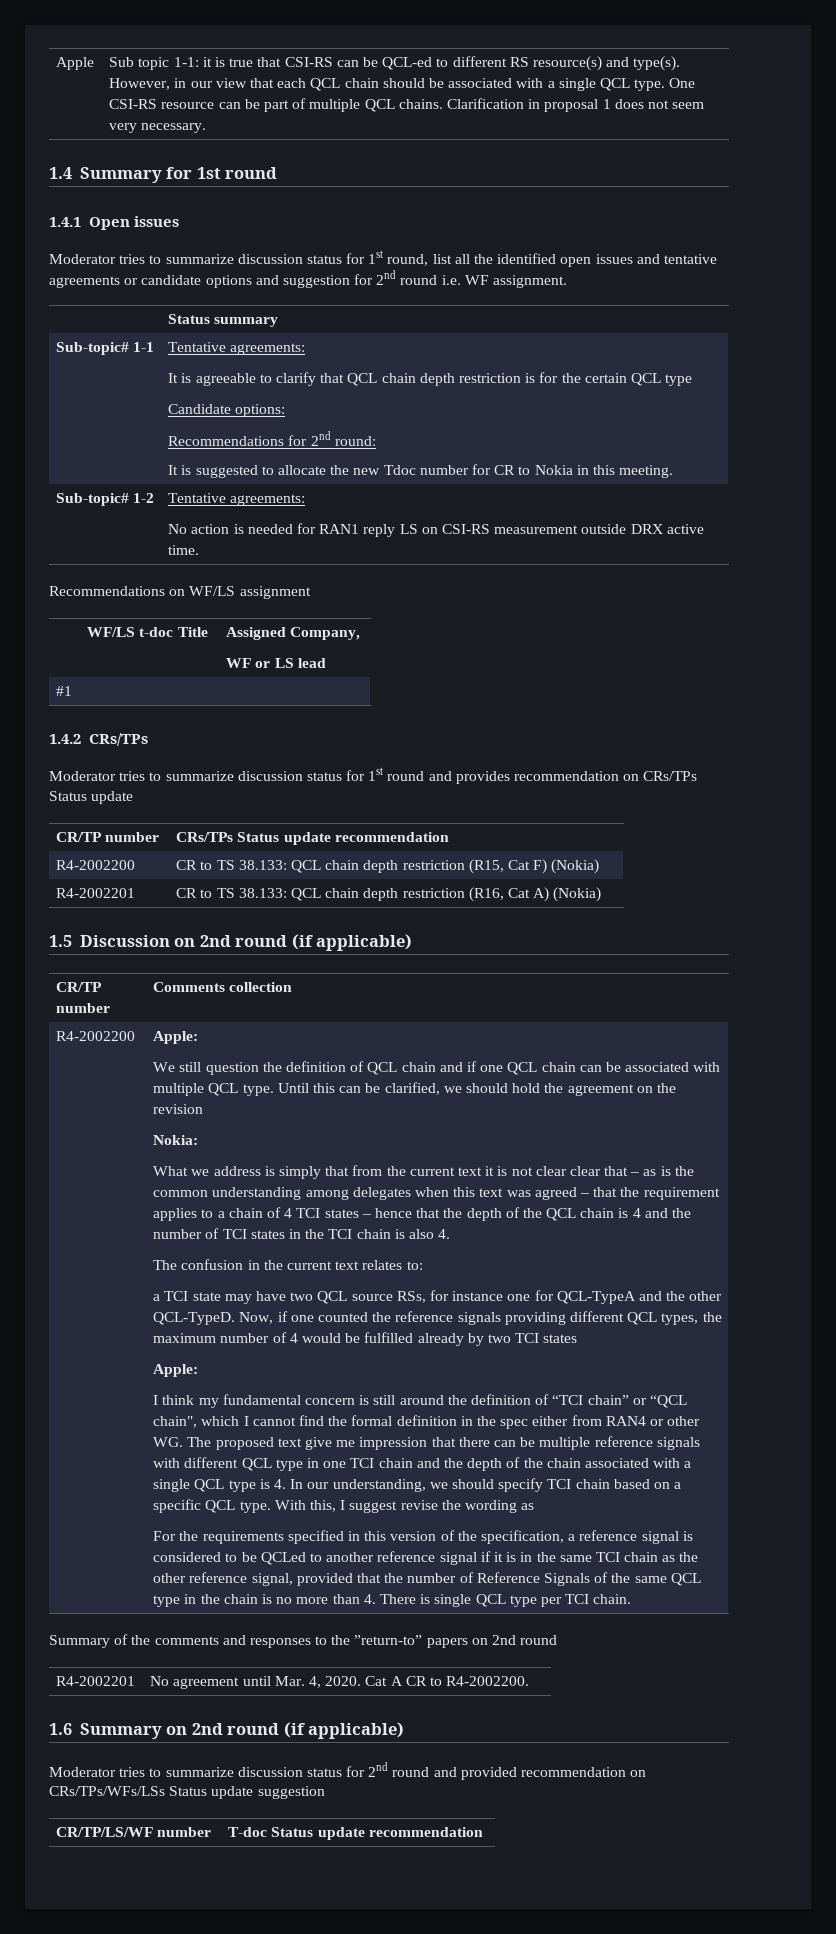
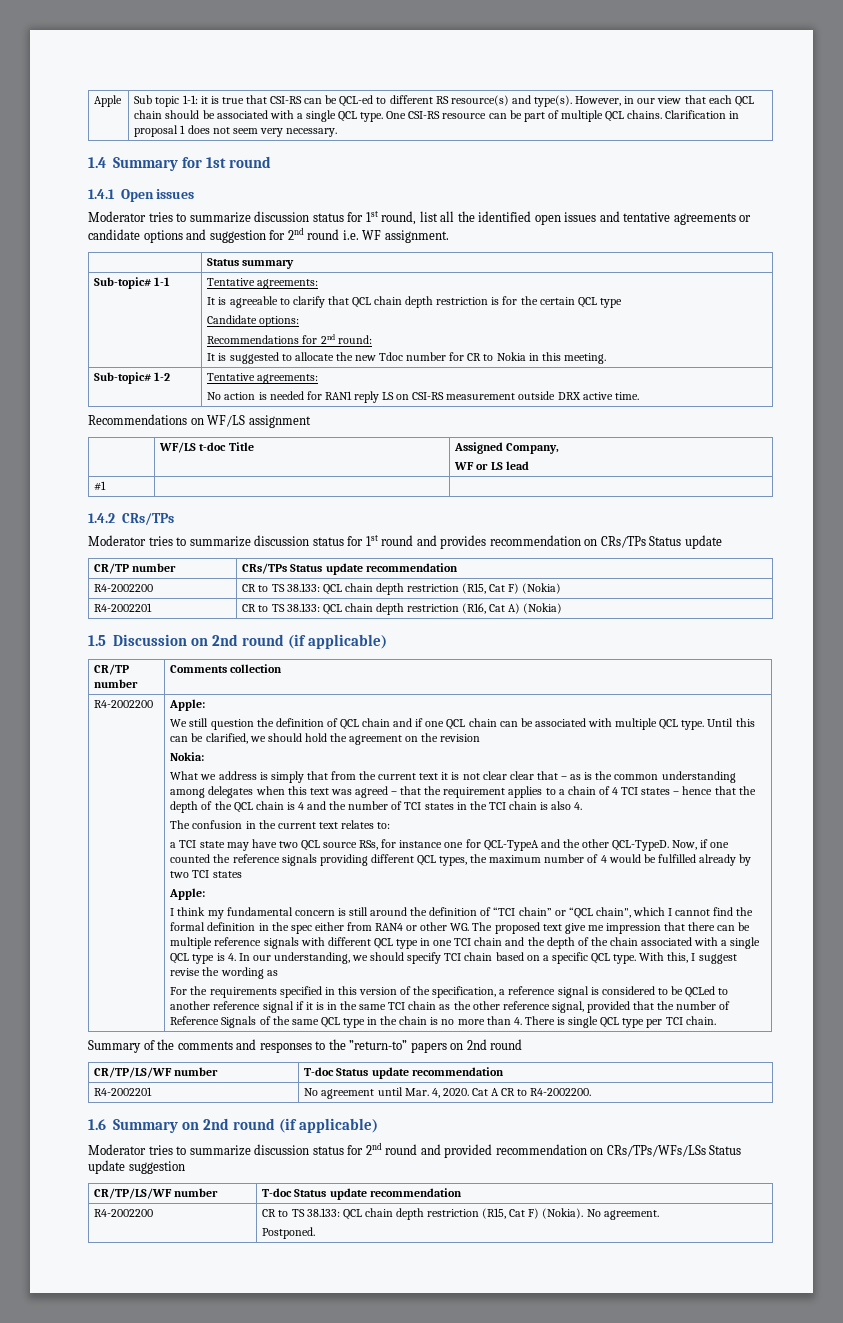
(558, 1640) none -> [94,1067,219,1078] [304,1067,504,1079] // CR/TP/LS/WF number | T-doc Status update recommendation
(483, 1832) none -> [94,1209,154,1217] [262,1208,659,1220] [262,1227,316,1239] // R4-2002200 | CR to TS 38.133: QCL chain depth restriction (R15, Cat F) (Nokia). No agreement. // Postponed.

